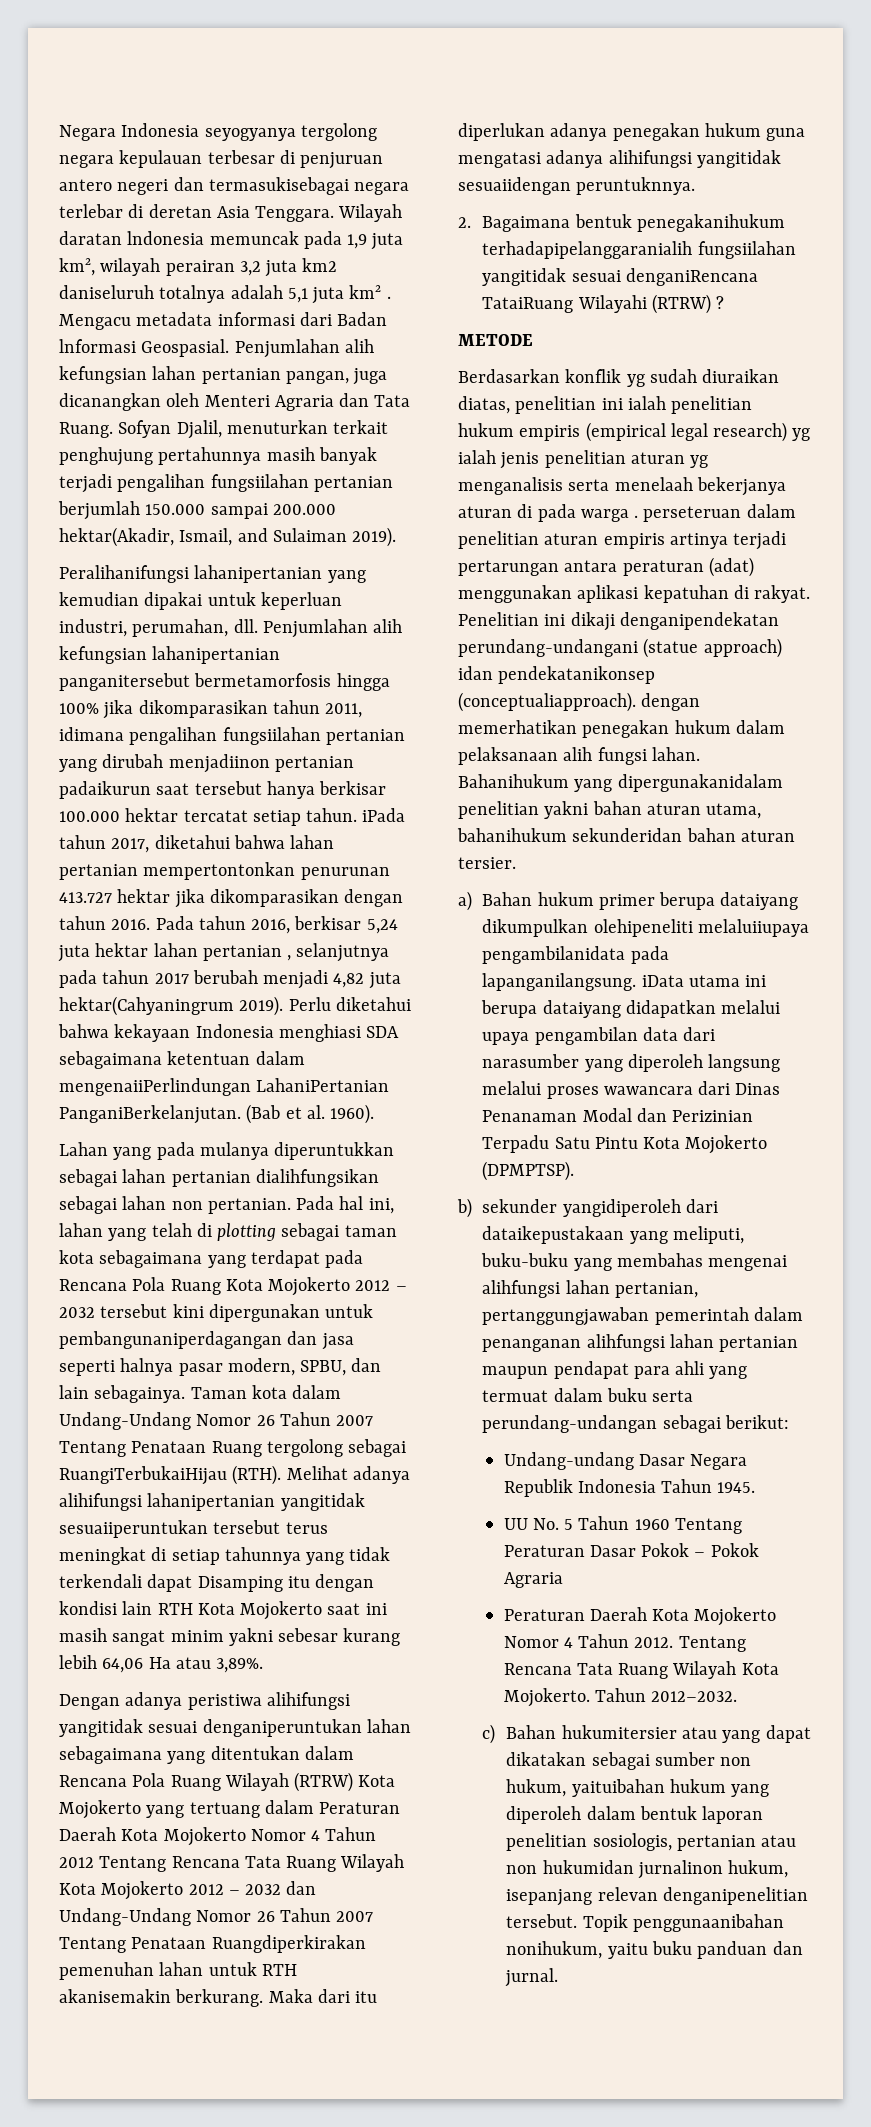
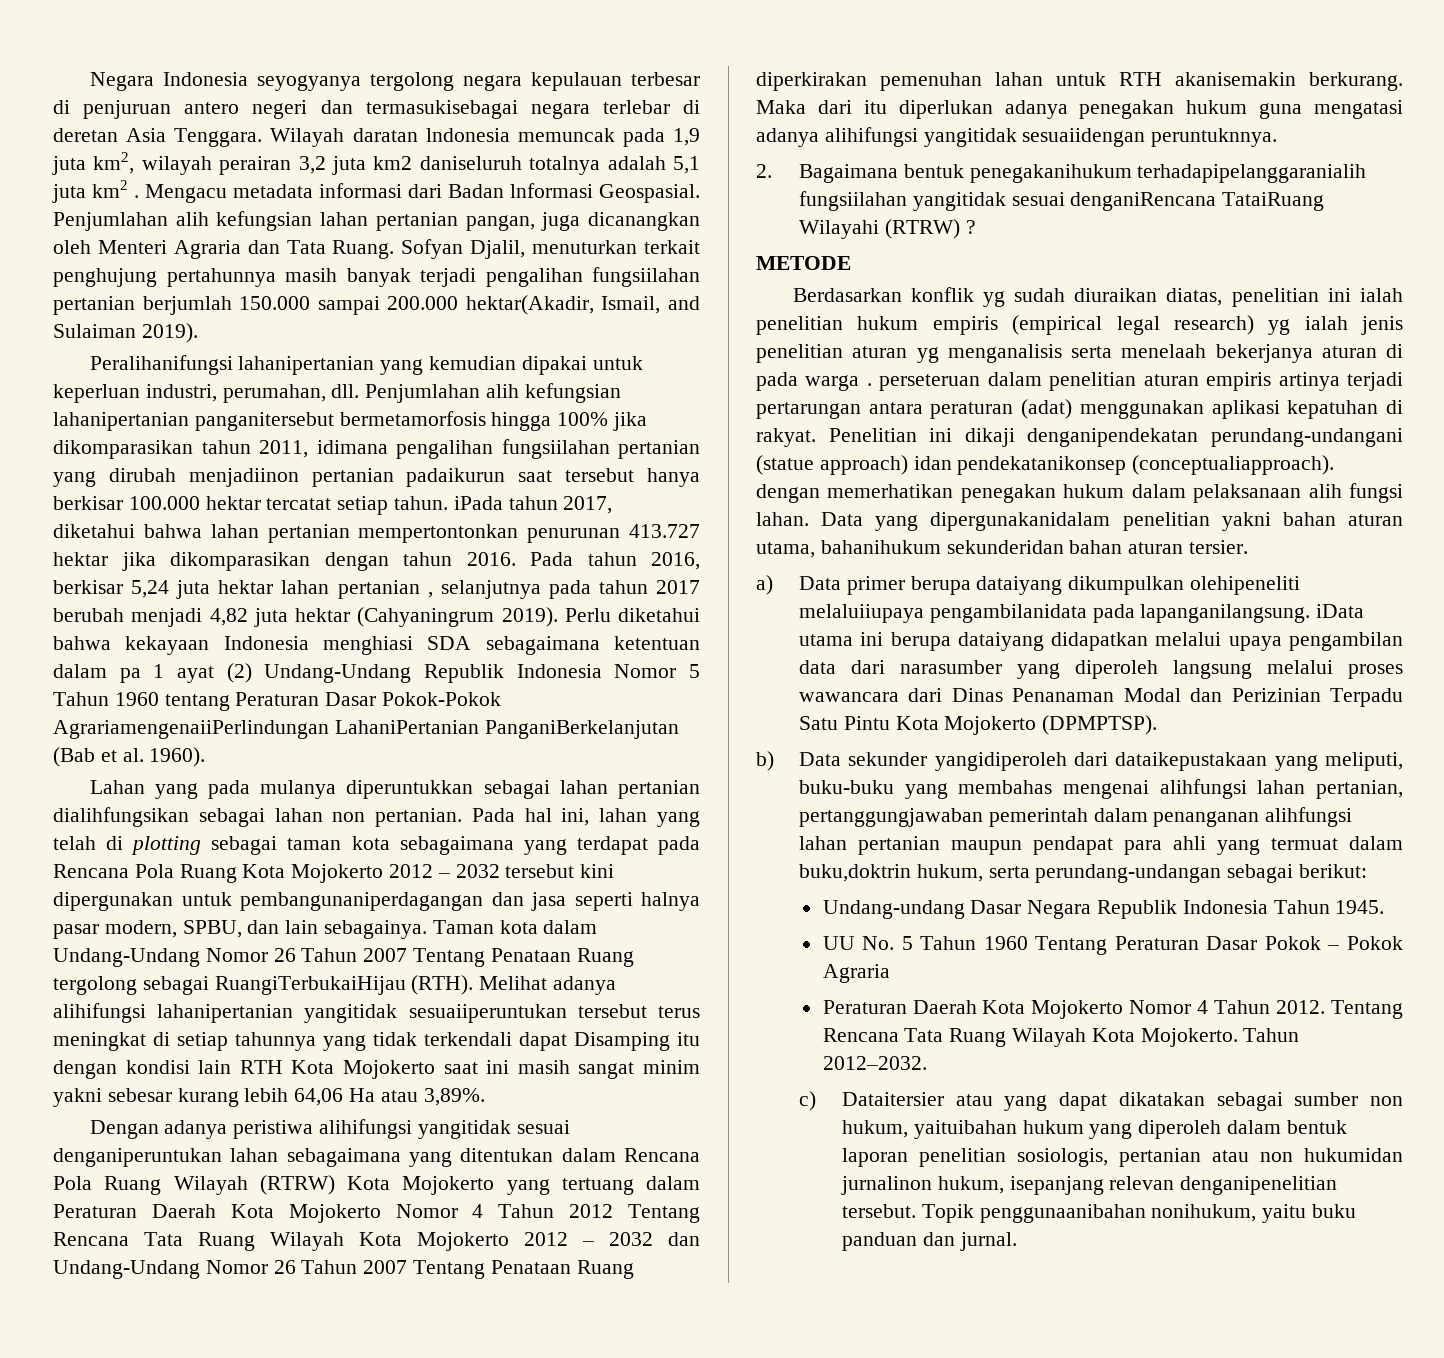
[59,996,234,1016] hektar(Cahyaningrum -> [295,607,495,627] hektar (Cahyaningrum
[59,1078,390,1096] [59,1105,241,1124] mengenaiiPerlindungan LahaniPertanian PanganiBerkelanjutan. -> [119,663,700,683] [53,692,502,711] [53,720,679,739] pa 1 ayat (2) Undang-Undang Republik Indonesia Nomor 5 Tahun 1960 tentang Peraturan Dasar Pokok-Pokok AgrariamengenaiiPerlindungan LahaniPertanian PanganiBerkelanjutan
[211,1935,366,1953] Ruangdiperkirakan -> [576,1260,634,1279] [756,72,867,91] Ruang diperkirakan
[458,774,569,788] Bahanihukum -> [821,512,864,526] Data
[482,892,594,906] Bahan hukum -> [798,576,841,590] Data
(472, 1208) none -> [798,752,841,766] Data
[606,1388,647,1402] buku -> [798,864,983,882] buku,doktrin hukum,
[506,1725,677,1739] Bahan hukumitersier -> [841,1092,944,1106] Dataitersier

